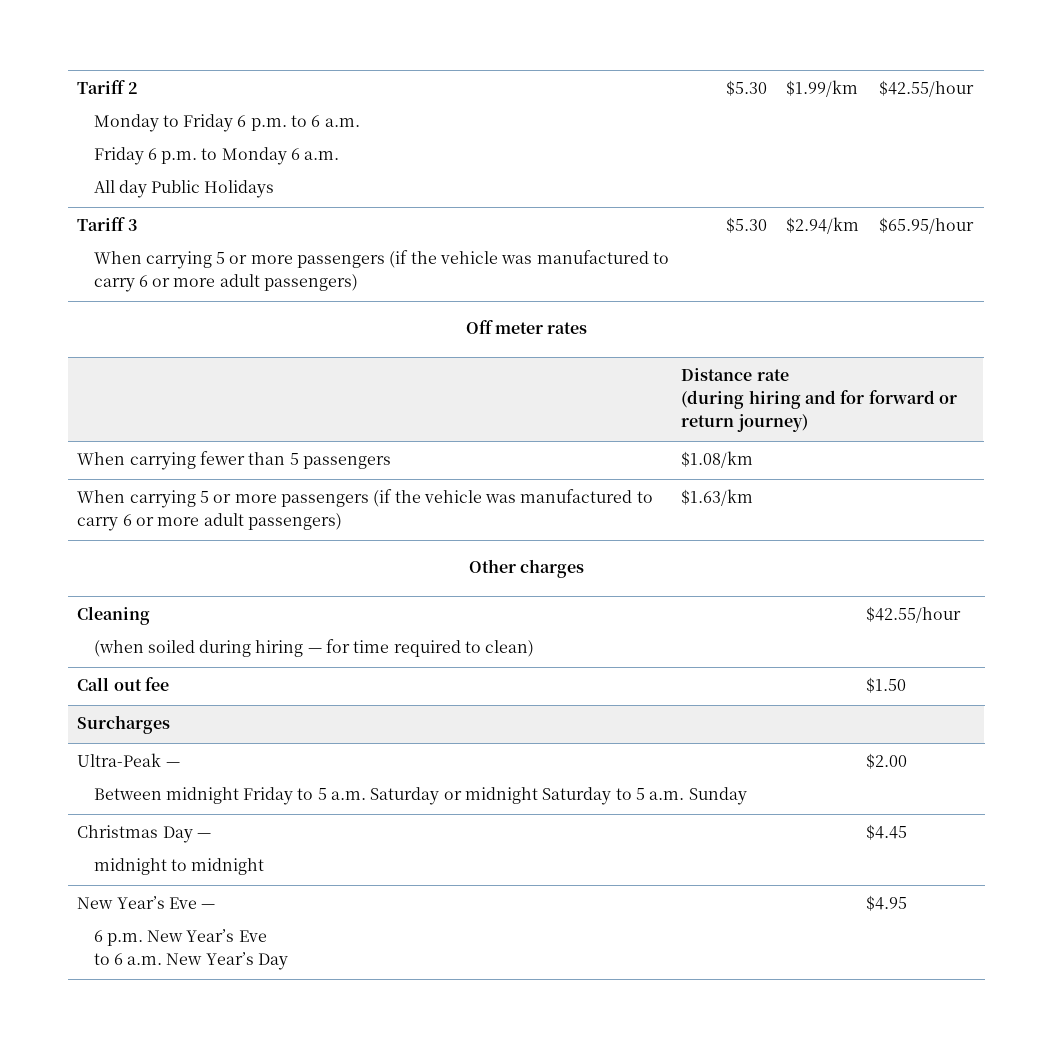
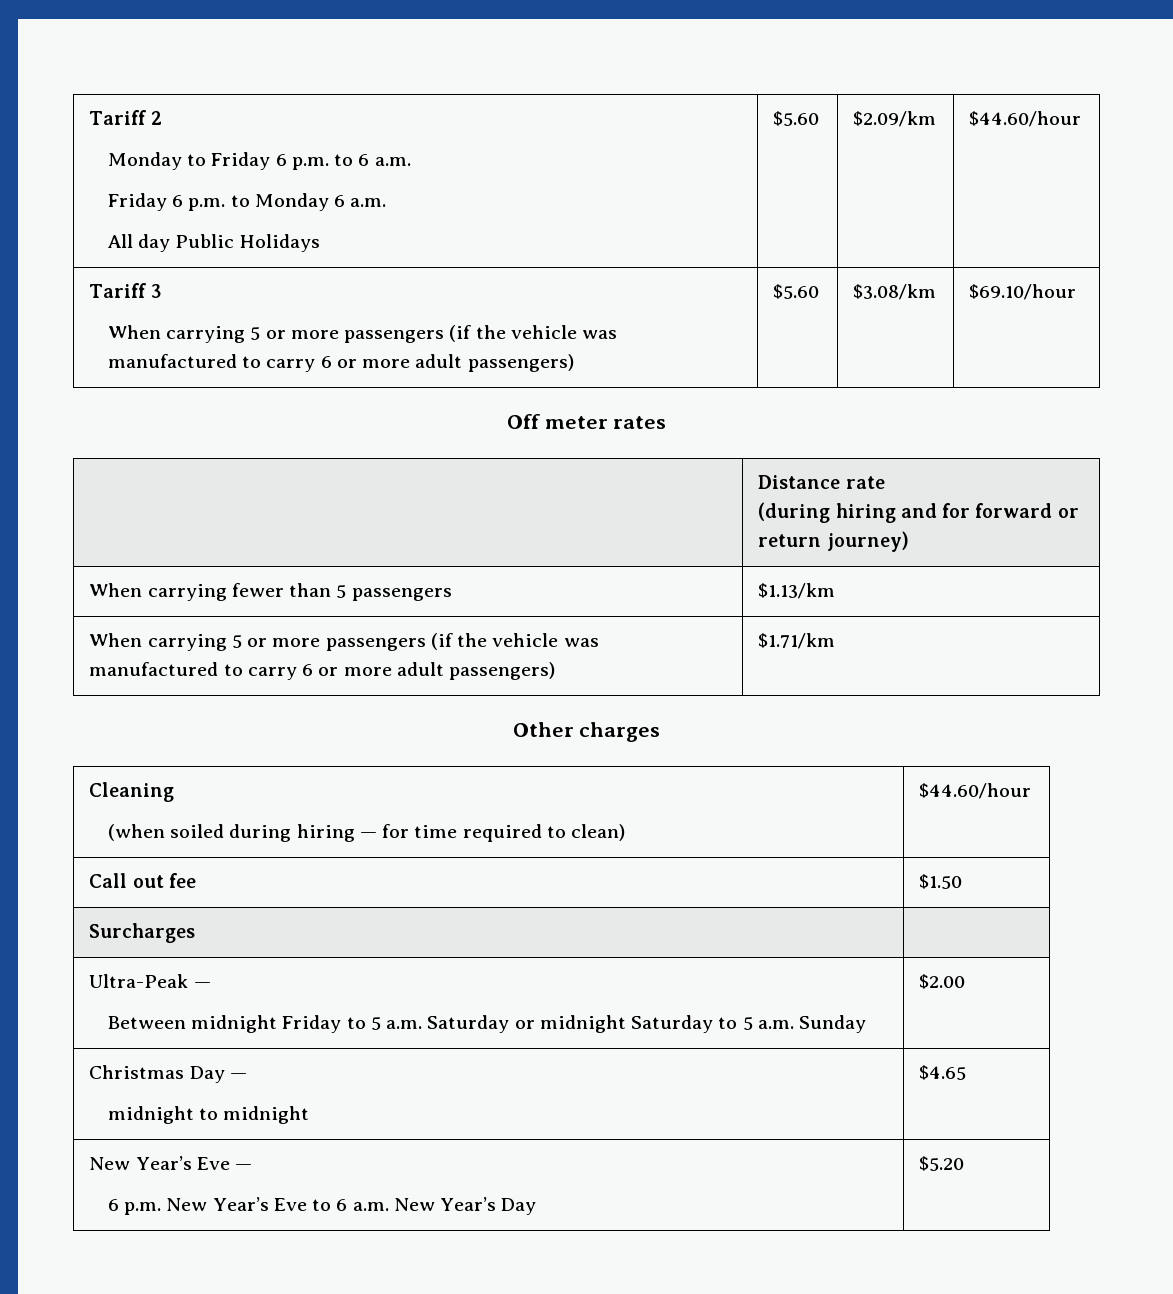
[726,80,768,96] [786,80,859,97] [879,80,975,97] $5.30 | $1.99/km | $42.55/hour -> [773,111,820,126] [853,111,937,127] [969,111,1082,127] $5.60 | $2.09/km | $44.60/hour
[726,217,768,233] [786,217,860,234] [879,217,975,234] $5.30 | $2.94/km | $65.95/hour -> [773,284,820,299] [853,284,937,300] [969,284,1077,300] $5.60 | $3.08/km | $69.10/hour
[681,451,754,468] $1.08/km -> [758,583,836,599] $1.13/km
[681,489,754,506] $1.63/km -> [758,633,836,649] $1.71/km
[866,606,962,623] $42.55/hour -> [919,783,1032,799] $44.60/hour
[866,824,908,840] $4.45 -> [919,1065,967,1080] $4.65
(267, 936) // -> (307, 1204) none
[866,895,908,911] $4.95 -> [919,1156,965,1171] $5.20

